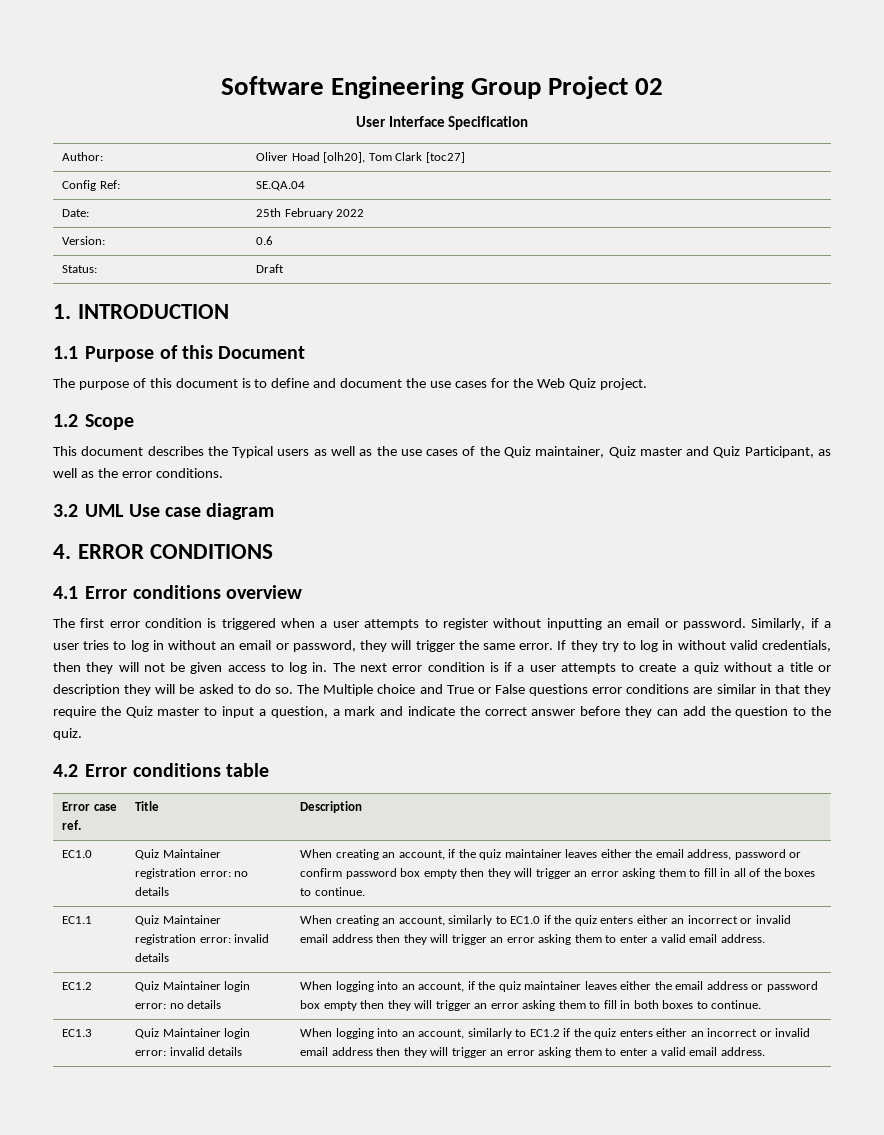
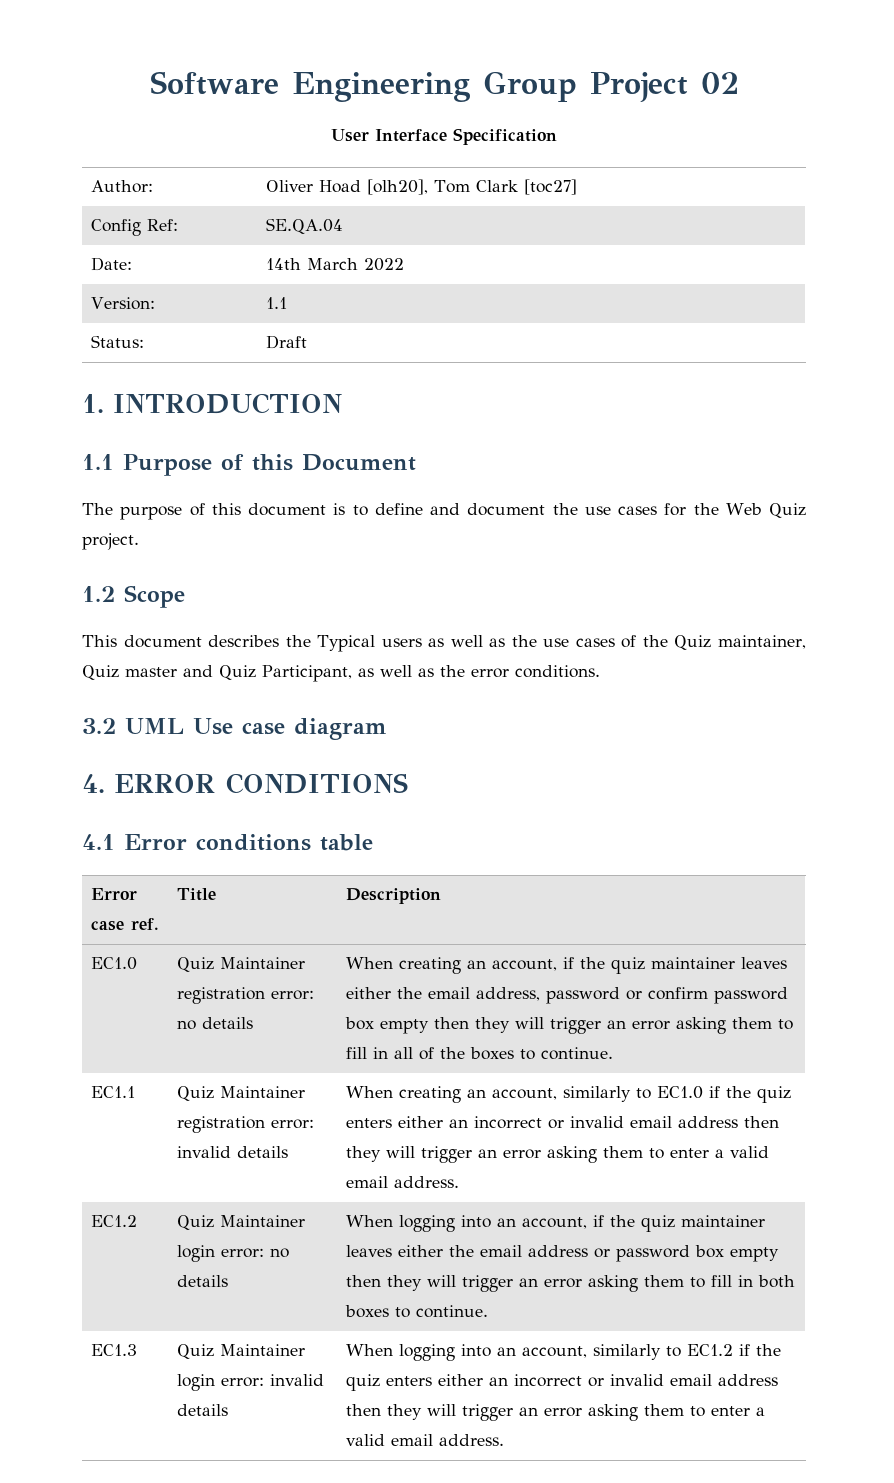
[256,208,333,219] 25th February -> [266,258,359,270] 14th March
[256,236,274,245] 0.6 -> [266,297,288,309] 1.1
[225,585,302,599] [53,618,832,630] [53,640,832,652] [53,662,831,674] [53,684,831,696] [53,706,832,718] [53,728,82,740] [53,763,221,777] overview // The first error condition is triggered when a user attempts to register without inputting an email or password. Similarly, if a user tries to log in without an email or password, they will trigger the same error. If they try to log in without valid credentials, then they will not be given access to log in. The next error condition is if a user attempts to create a quiz without a title or description they will be asked to do so. The Multiple choice and True or False questions error conditions are similar in that they require the Quiz master to input a question, a mark and indicate the correct answer before they can add the question to the quiz. // 4.2 Error conditions -> (311, 842) none

